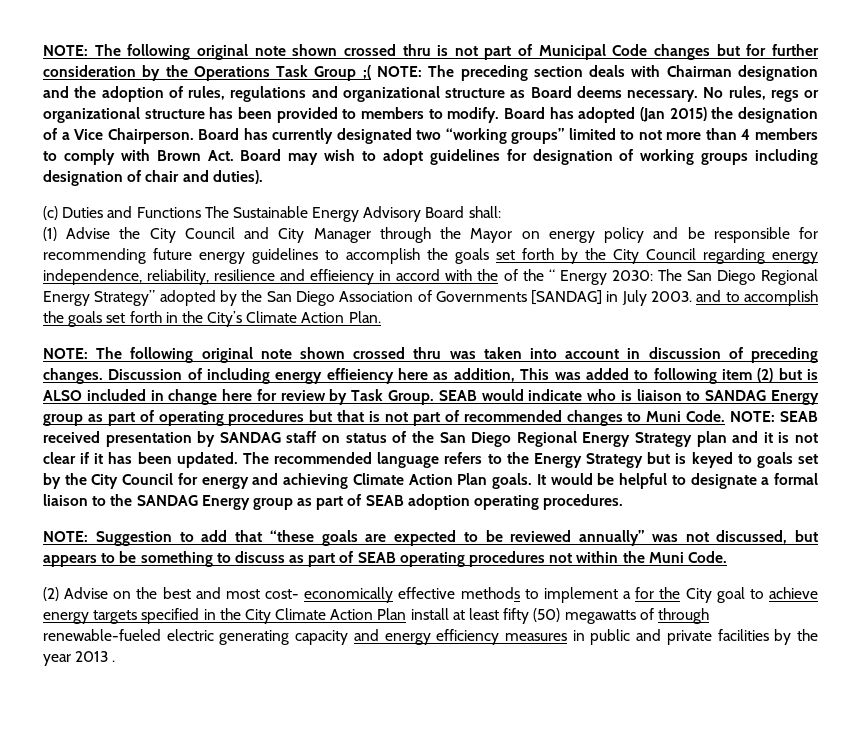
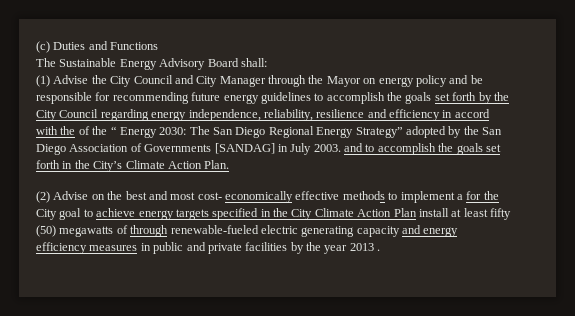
[43,44,819,60] [43,65,818,81] [43,86,819,102] [43,107,818,123] [43,128,818,144] [43,149,818,165] [43,170,263,186] NOTE: The following original note shown crossed thru is not part of Municipal Code changes but for further consideration by the Operations Task Group ;( NOTE: The preceding section deals with Chairman designation and the adoption of rules, regulations and organizational structure as Board deems necessary. No rules, regs or organizational structure has been provided to members to modify. Board has adopted (Jan 2015) the designation of a Vice Chairperson. Board has currently designated two “working groups” limited to not more than 4 members to comply with Brown Act. Board may wish to adopt guidelines for designation of working groups including designation of chair and duties). // -> (36, 47) none
(201, 212) none -> (159, 46) //
[310,269,375,285] effieiency -> [389,109,440,121] efficiency
[43,347,819,363] [43,368,819,384] [43,389,820,405] [43,410,819,426] [43,431,818,447] [43,452,818,468] [43,473,818,489] [43,494,624,510] [43,530,818,546] [43,551,727,567] // NOTE: The following original note shown crossed thru was taken into account in discussion of preceding changes. Discussion of including energy effieiency here as addition, This was added to following item (2) but is ALSO included in change here for review by Task Group. SEAB would indicate who is liaison to SANDAG Energy group as part of operating procedures but that is not part of recommended changes to Muni Code. NOTE: SEAB received presentation by SANDAG staff on status of the San Diego Regional Energy Strategy plan and it is not clear if it has been updated. The recommended language refers to the Energy Strategy but is keyed to goals set by the City Council for energy and achieving Climate Action Plan goals. It would be helpful to designate a formal liaison to the SANDAG Energy group as part of SEAB adoption operating procedures. // NOTE: Suggestion to add that “these goals are expected to be reviewed annually” was not discussed, but appears to be something to discuss as part of SEAB operating procedures not within the Muni Code. -> (230, 164) none

